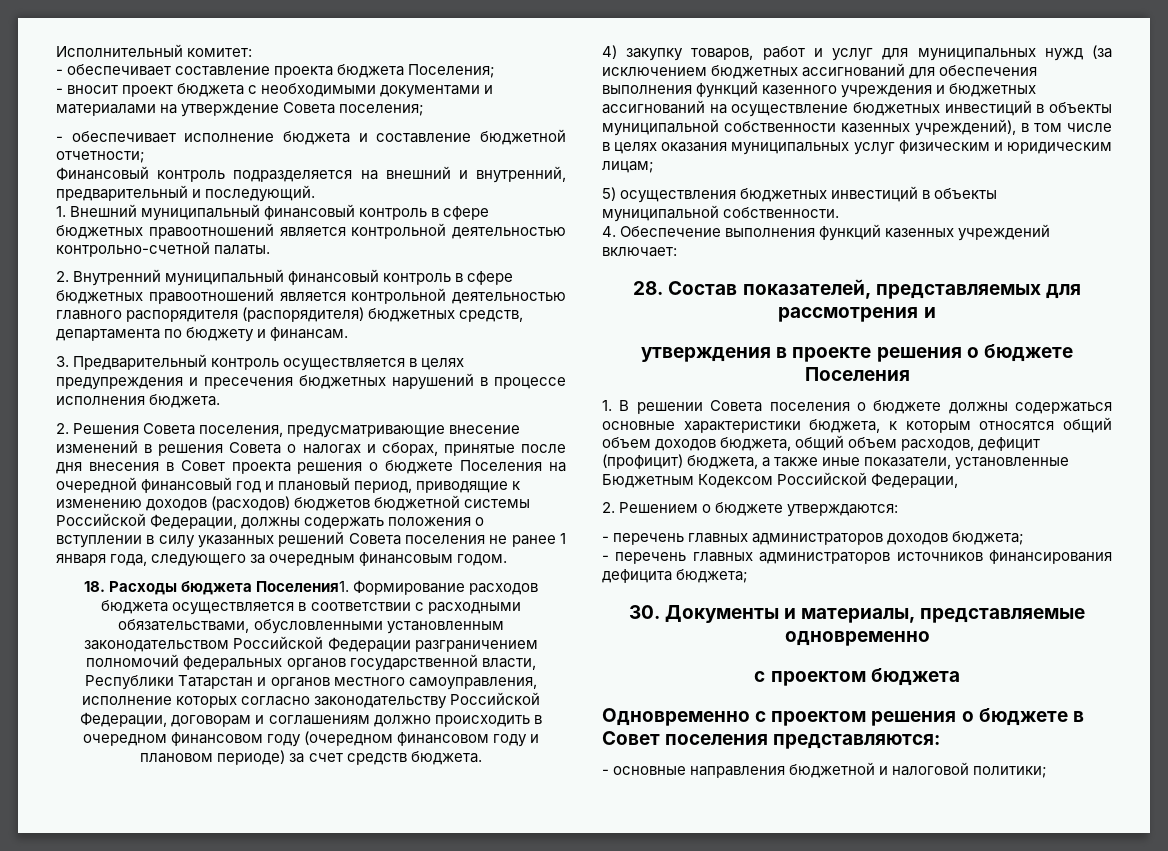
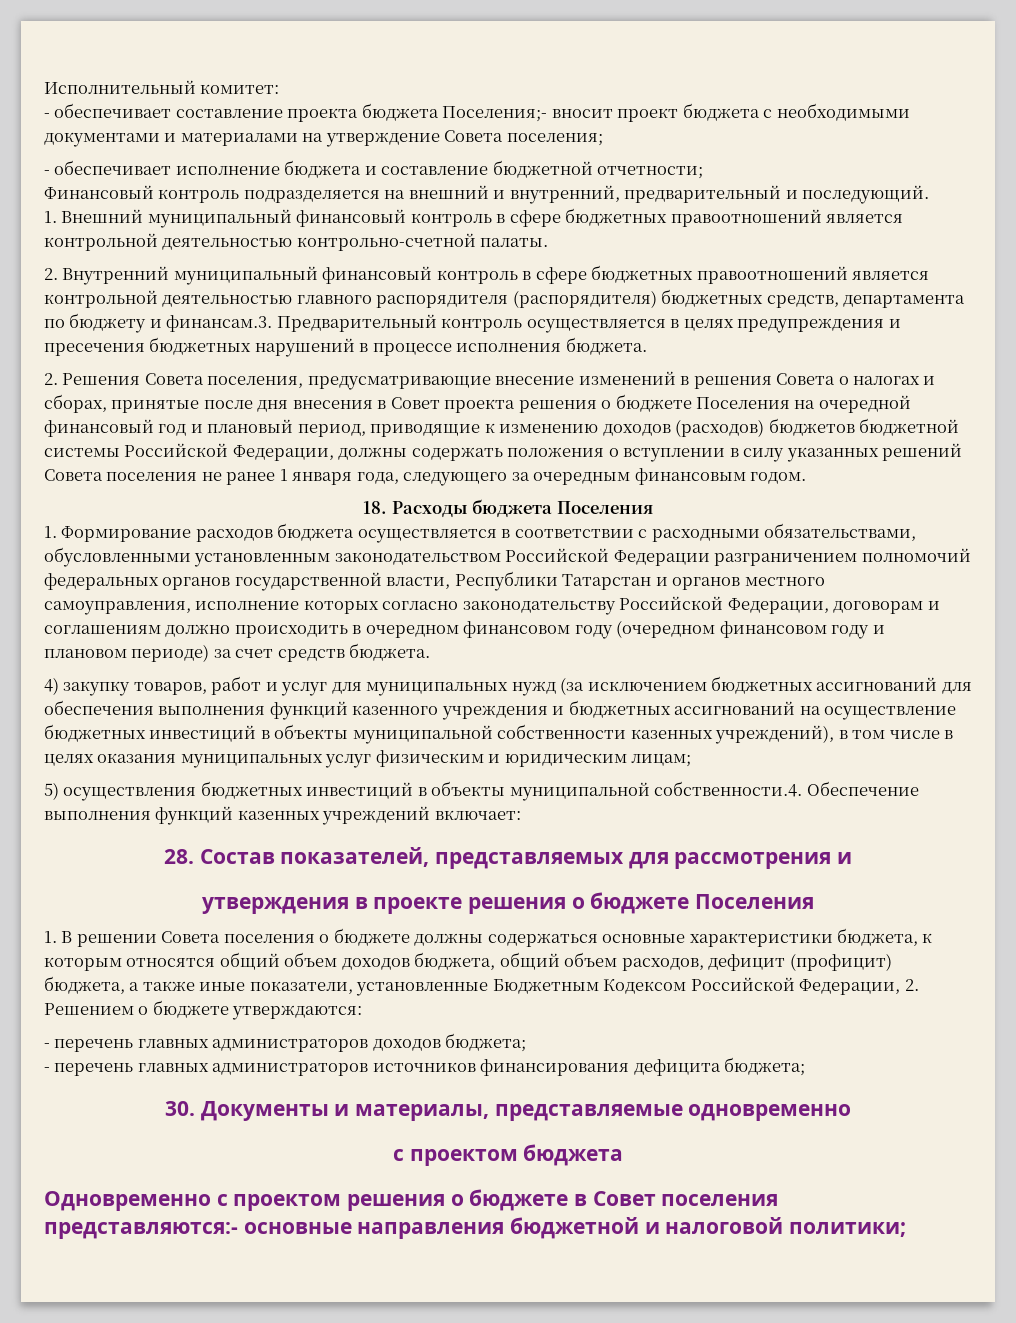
[408,64,496,78] [56,88,63,94] Поселения; // - -> [442,106,548,122] Поселения;-
[270,327,349,341] [56,356,69,367] финансам. // 3. -> [166,315,273,332] финансам.3.
[256,581,350,592] Поселения1. -> [556,501,653,514] [44,526,57,538] Поселения // 1.
[723,207,840,218] [602,226,616,237] собственности. // 4. -> [654,781,803,797] собственности.4.
(959, 480) // -> (901, 987) none
[773,734,941,749] [602,769,609,775] представляются: // - -> [44,1222,238,1239] представляются:-

